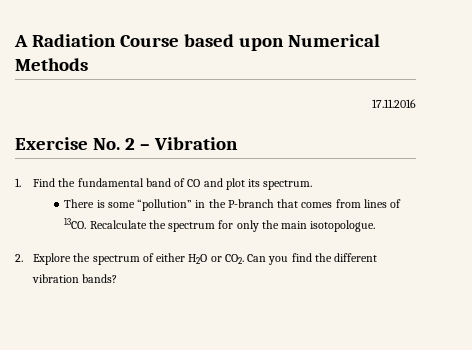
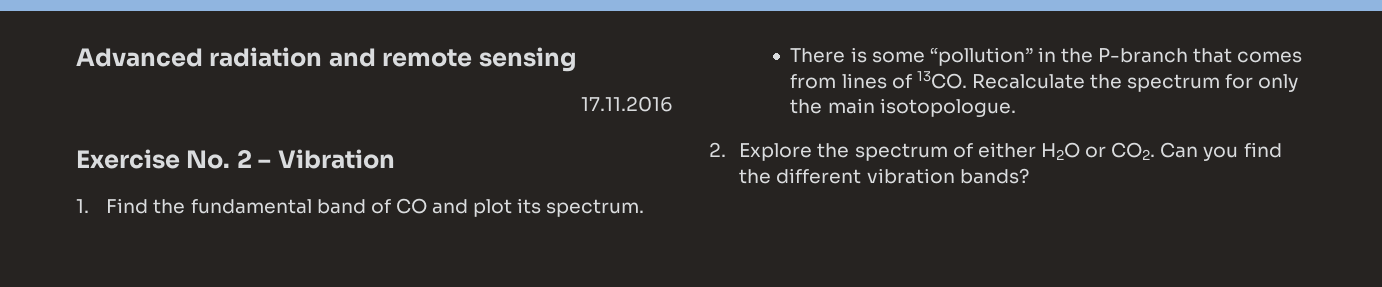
[14,34,380,51] [15,58,88,71] A Radiation Course based upon Numerical Methods -> [76,47,576,72] Advanced radiation and remote sensing

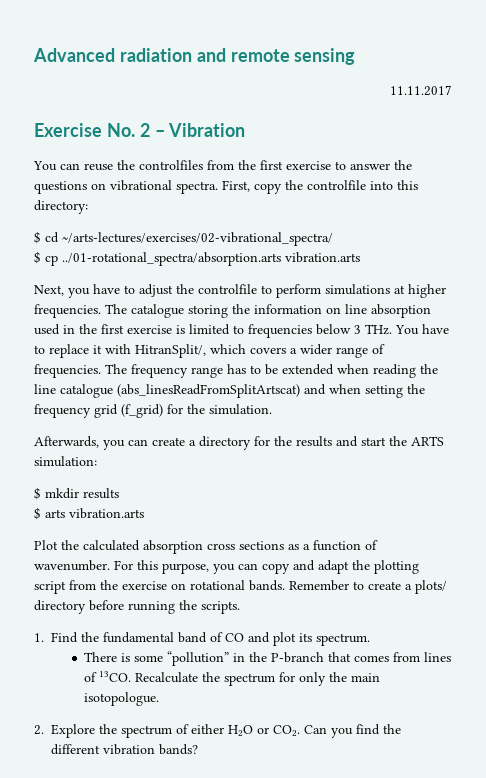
[581,96,673,112] 17.11.2016 -> [390,85,452,96] 11.11.2017
(395, 159) none -> [33,160,412,171] [34,180,418,194] [34,200,88,214] [34,231,333,246] [34,251,360,266] [34,284,446,298] [34,304,431,318] [34,324,449,338] [34,344,385,358] [34,364,438,378] [34,384,425,398] [34,404,272,418] [34,436,444,450] [34,456,97,467] [34,487,119,500] [34,507,144,520] [34,540,378,554] [34,560,419,574] [34,580,447,594] [34,600,240,614] // You can reuse the controlfiles from the first exercise to answer the questions on vibrational spectra. First, copy the controlfile into this directory: // $ cd ~/arts-lectures/exercises/02-vibrational_spectra/ // $ cp ../01-rotational_spectra/absorption.arts vibration.arts // Next, you have to adjust the controlfile to perform simulations at higher frequencies. The catalogue storing the information on line absorption used in the first exercise is limited to frequencies below 3 THz. You have to replace it with HitranSplit/, which covers a wider range of frequencies. The frequency range has to be extended when reading the line catalogue (abs_linesReadFromSplitArtscat) and when setting the frequency grid (f_grid) for the simulation. // Afterwards, you can create a directory for the results and start the ARTS simulation: // $ mkdir results // $ arts vibration.arts // Plot the calculated absorption cross sections as a function of wavenumber. For this purpose, you can copy and adapt the plotting script from the exercise on rotational bands. Remember to create a plots/ directory before running the scripts.

